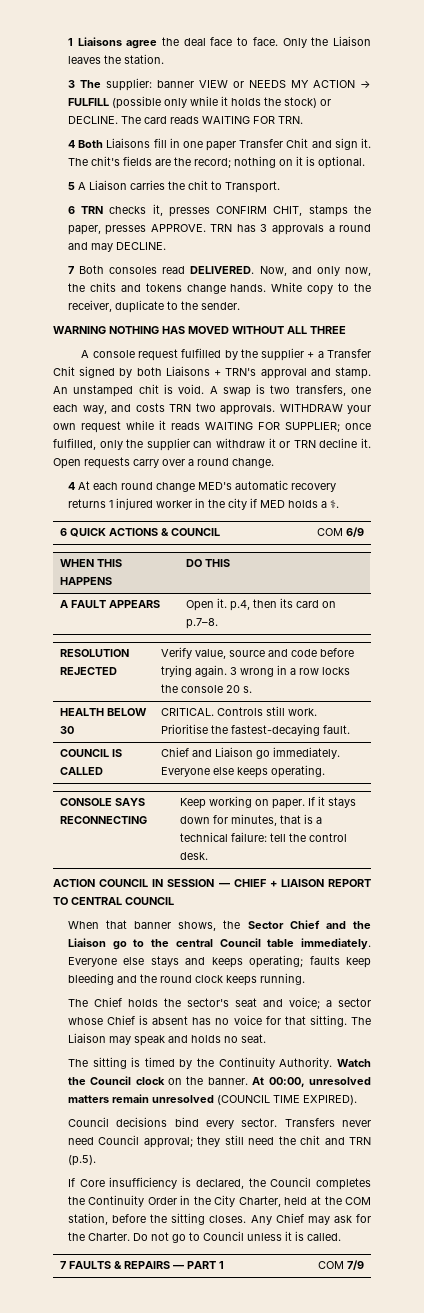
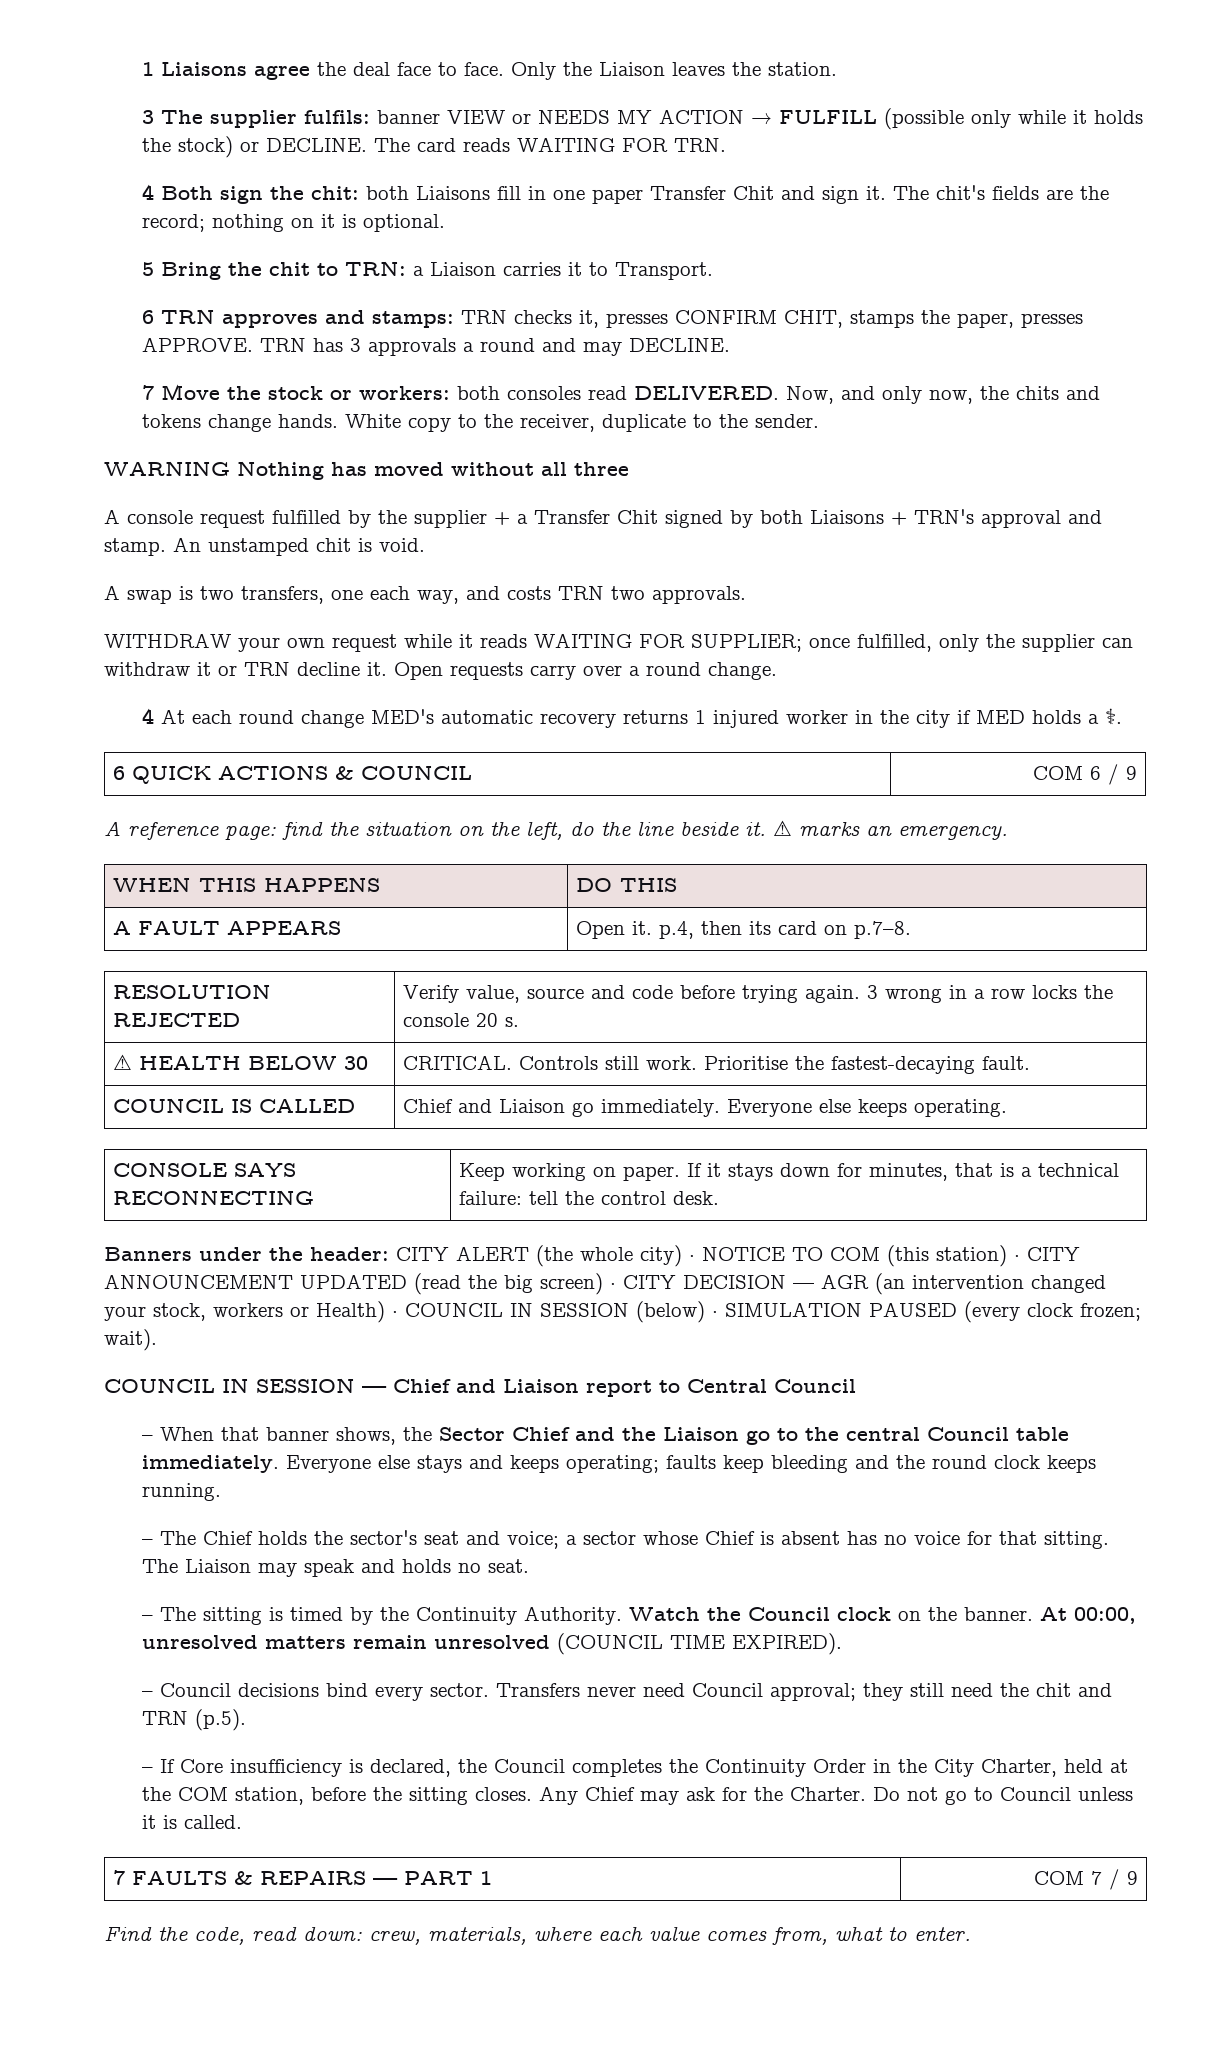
[105,78,152,91] supplier: -> [210,110,371,128] supplier fulfils:
(104, 144) none -> [220,186,410,204] sign the chit: both
[77,180,208,190] A Liaison carries the chit -> [161,261,583,280] Bring the chit to TRN: a Liaison carries it
(104, 210) none -> [222,310,508,328] approves and stamps: TRN
[79,265,105,274] Both -> [161,384,501,400] Move the stock or workers: both
[109,326,346,334] NOTHING HAS MOVED WITHOUT ALL THREE -> [237,461,629,480] Nothing has moved without all three
(205, 389) none -> (425, 545) //
(275, 409) none -> (746, 595) //
[345,527,364,537] 6/9 -> [1090,764,1138,785] [104,820,1008,840] 6 / 9 // A reference page: find the situation on the left, do the line beside it. ⚠ marks an emergency.
(253, 689) none -> [112,1054,132,1070] ⚠
[53,879,371,887] [53,897,174,905] ACTION COUNCIL IN SESSION — CHIEF + LIAISON REPORT TO CENTRAL COUNCIL // -> [104,1245,1080,1267] [104,1273,1106,1295] [104,1301,1141,1323] [104,1329,157,1351] [104,1378,856,1397] [142,1435,154,1441] Banners under the header: CITY ALERT (the whole city) · NOTICE TO COM (this station) · CITY ANNOUNCEMENT UPDATED (read the big screen) · CITY DECISION — AGR (an intervention changed your stock, workers or Health) · COUNCIL IN SESSION (below) · SIMULATION PAUSED (every clock frozen; wait). // COUNCIL IN SESSION — Chief and Liaison report to Central Council // –
(305, 979) none -> [142,1539,154,1545] –
(266, 1038) none -> [142,1615,154,1621] –
(357, 1100) none -> [142,1691,154,1697] –
(96, 1160) none -> [142,1767,154,1773] –
[346,1260,364,1270] 7/9 -> [1091,1869,1139,1890] [104,1926,971,1945] 7 / 9 // Find the code, read down: crew, materials, where each value comes from, what to enter.

